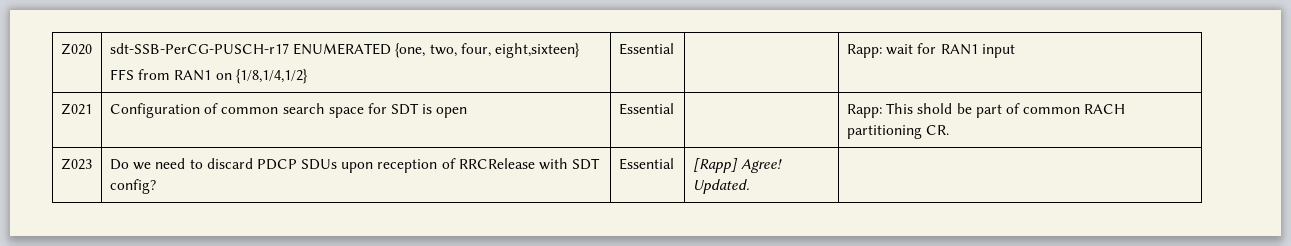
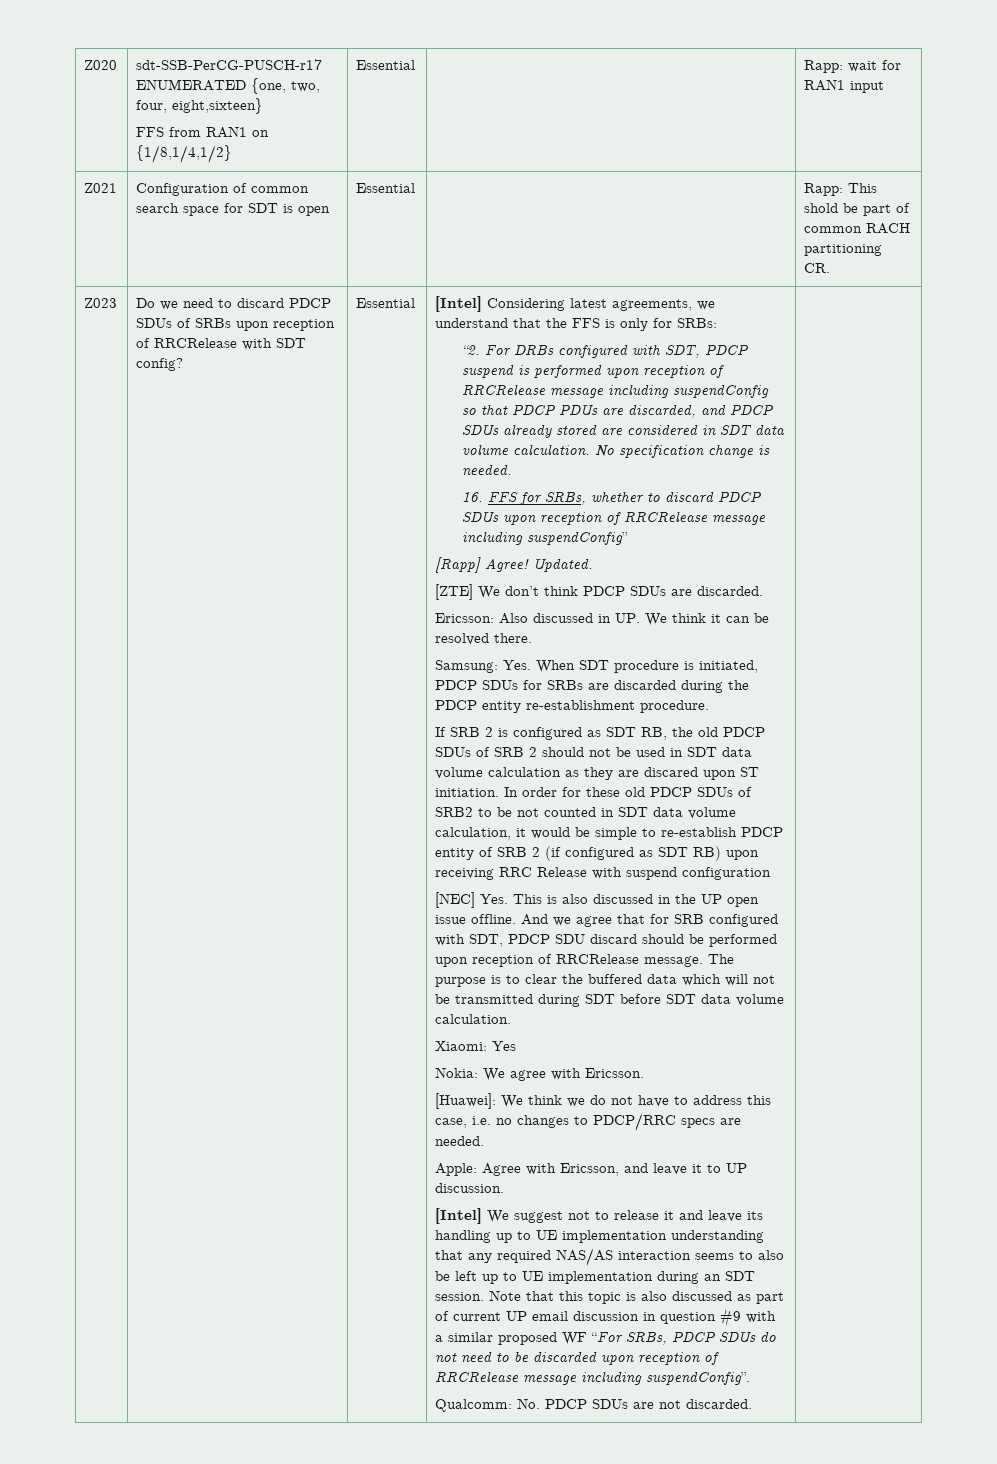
(338, 164) none -> [177,318,232,328] of SRBs
[692,158,783,173] [692,179,749,194] [Rapp] Agree! Updated. -> [435,296,716,312] [435,318,718,331] [462,344,749,358] [462,364,725,378] [462,384,770,398] [462,404,774,418] [462,424,786,438] [462,444,771,458] [462,464,513,476] [462,491,762,505] [462,511,767,525] [462,531,629,545] [435,557,594,573] [435,584,764,600] [435,613,770,626] [435,633,533,645] [435,660,759,673] [435,680,750,693] [435,700,710,713] [435,727,766,740] [435,747,753,757] [435,767,760,780] [435,787,753,797] [435,807,737,819] [435,827,784,840] [435,846,760,861] [435,867,772,880] [435,892,760,908] [435,914,779,927] [435,934,778,947] [435,954,735,967] [435,974,776,987] [435,994,785,1007] [435,1014,512,1024] [435,1041,517,1051] [435,1067,645,1081] [435,1093,772,1109] [435,1113,742,1131] [435,1136,485,1146] [435,1163,748,1176] [435,1183,505,1193] [435,1208,764,1224] [435,1230,765,1243] [435,1248,785,1266] [435,1271,756,1284] [435,1290,785,1304] [435,1308,777,1327] [435,1331,777,1345] [435,1351,720,1365] [435,1371,751,1385] [435,1398,753,1412] [Intel] Considering latest agreements, we understand that the FFS is only for SRBs: // “2. For DRBs configured with SDT, PDCP suspend is performed upon reception of RRCRelease message including suspendConfig so that PDCP PDUs are discarded, and PDCP SDUs already stored are considered in SDT data volume calculation. No specification change is needed. // 16. FFS for SRBs, whether to discard PDCP SDUs upon reception of RRCRelease message including suspendConfig” // [Rapp] Agree! Updated. // [ZTE] We don’t think PDCP SDUs are discarded. // Ericsson: Also discussed in UP. We think it can be resolved there. // Samsung: Yes. When SDT procedure is initiated, PDCP SDUs for SRBs are discarded during the PDCP entity re-establishment procedure. // If SRB 2 is configured as SDT RB, the old PDCP SDUs of SRB 2 should not be used in SDT data volume calculation as they are discared upon ST initiation. In order for these old PDCP SDUs of SRB2 to be not counted in SDT data volume calculation, it would be simple to re-establish PDCP entity of SRB 2 (if configured as SDT RB) upon receiving RRC Release with suspend configuration // [NEC] Yes. This is also discussed in the UP open issue offline. And we agree that for SRB configured with SDT, PDCP SDU discard should be performed upon reception of RRCRelease message. The purpose is to clear the buffered data which will not be transmitted during SDT before SDT data volume calculation. // Xiaomi: Yes // Nokia: We agree with Ericsson. // [Huawei]: We think we do not have to address this case, i.e. no changes to PDCP/RRC specs are needed. // Apple: Agree with Ericsson, and leave it to UP discussion. // [Intel] We suggest not to release it and leave its handling up to UE implementation understanding that any required NAS/AS interaction seems to also be left up to UE implementation during an SDT session. Note that this topic is also discussed as part of current UP email discussion in question #9 with a similar proposed WF “For SRBs, PDCP SDUs do not need to be discarded upon reception of RRCRelease message including suspendConfig”. // Qualcomm: No. PDCP SDUs are not discarded.

